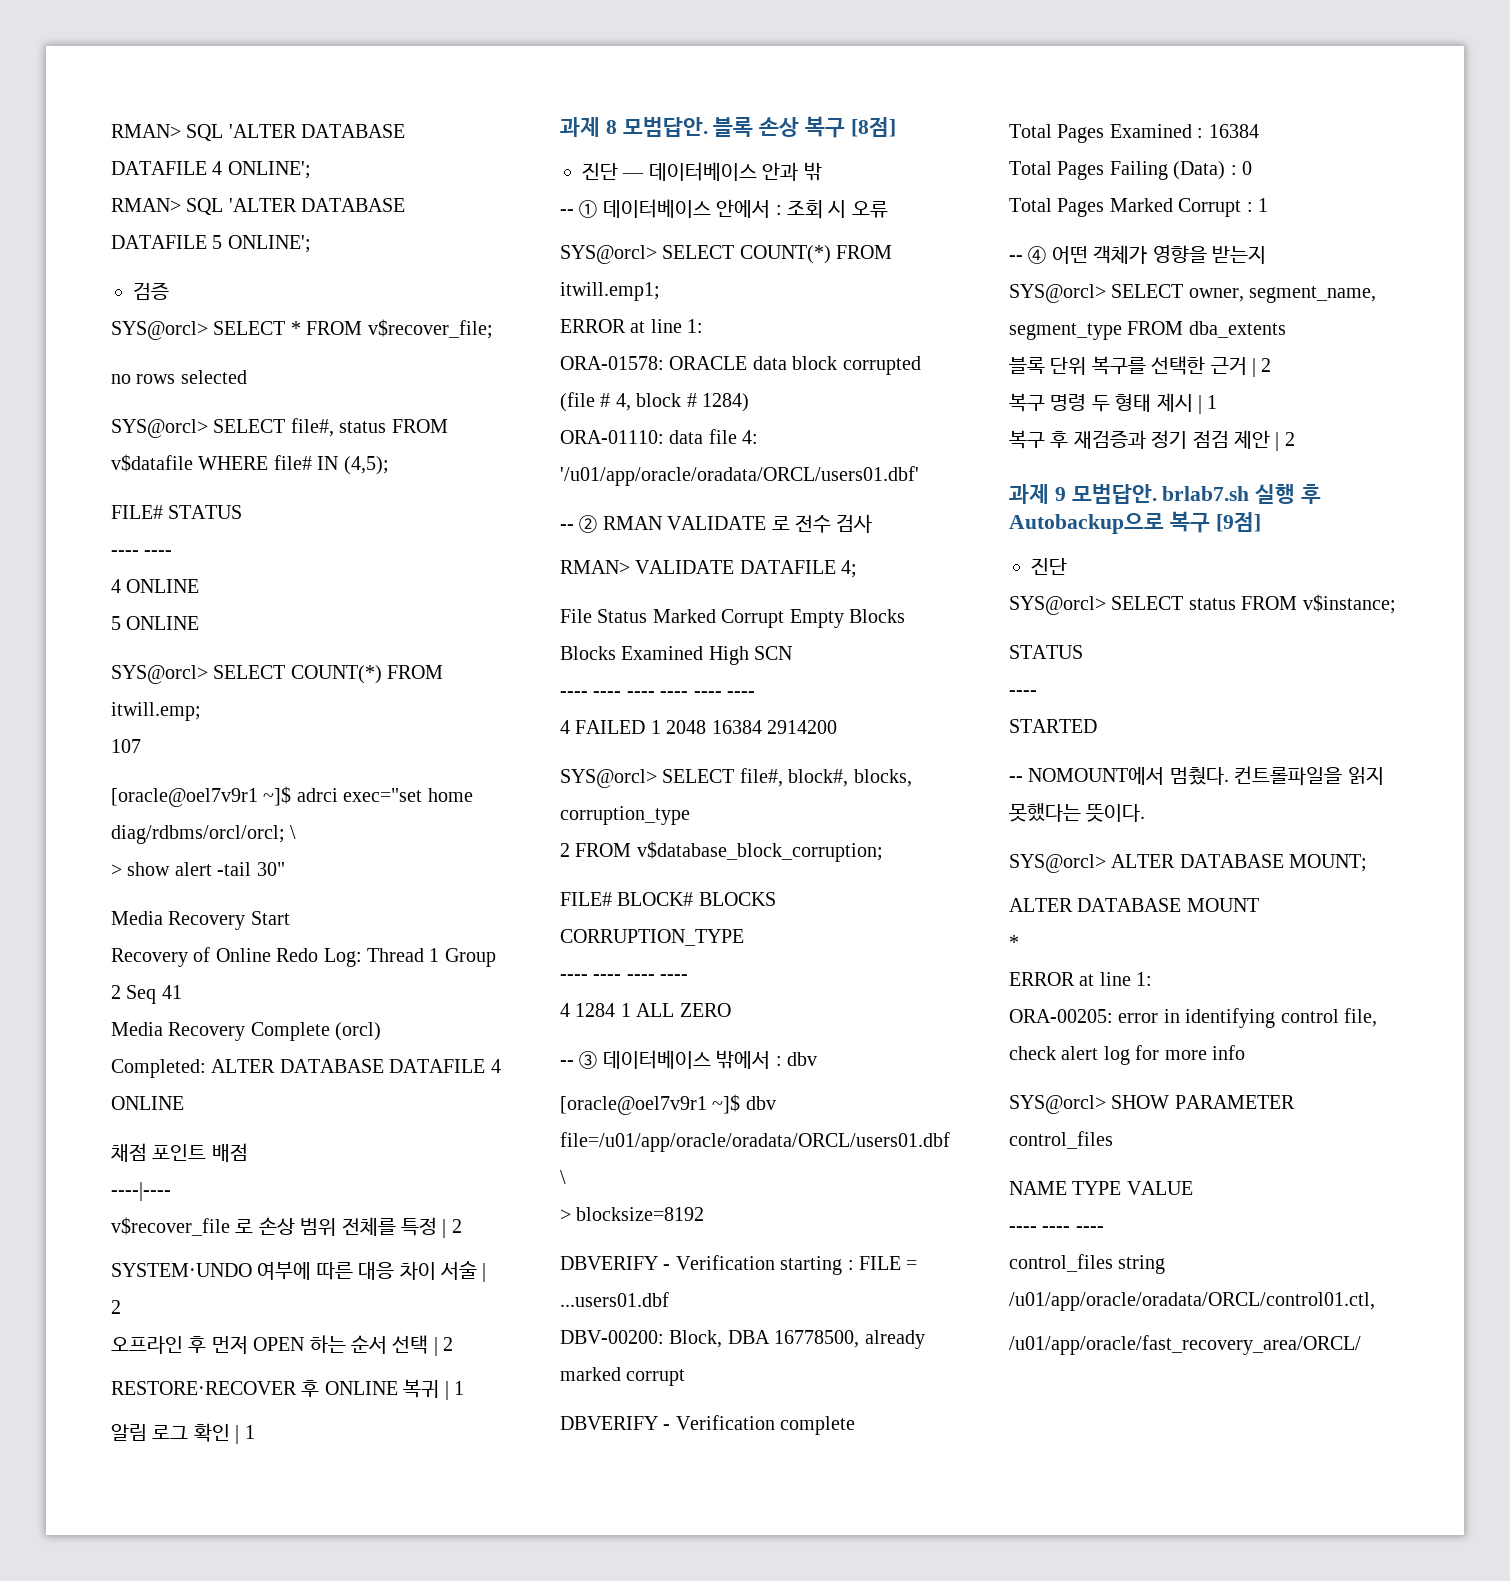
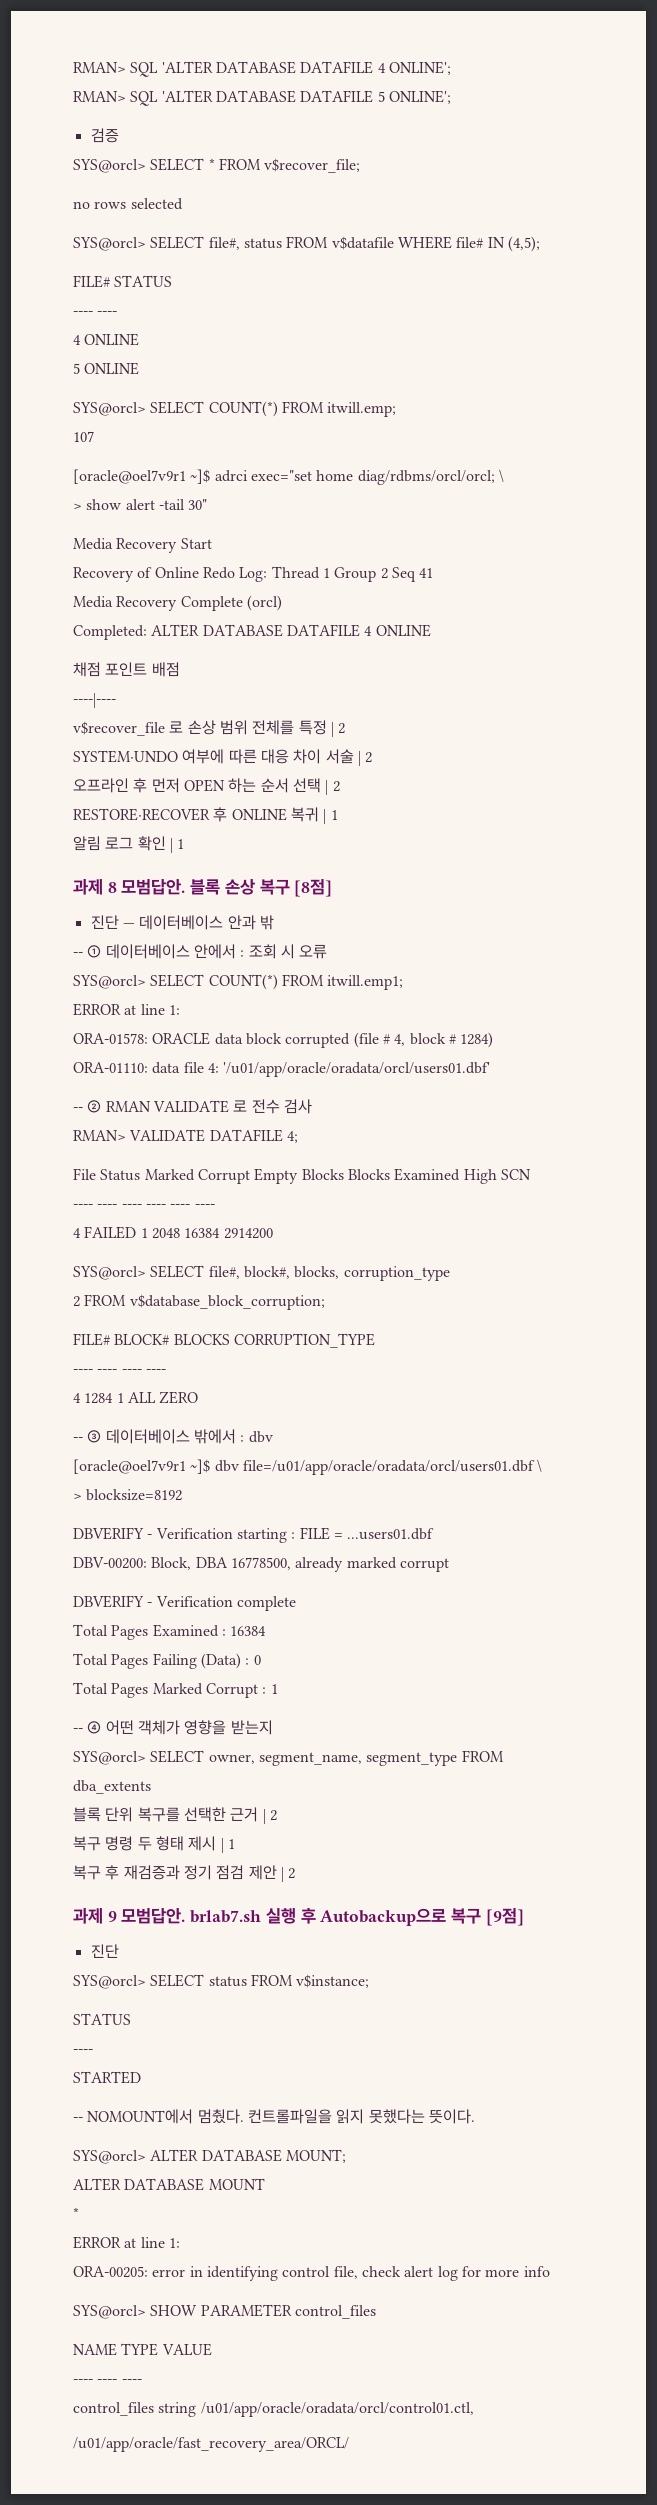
[560,466,919,486] '/u01/app/oracle/oradata/ORCL/users01.dbf' -> [223,1062,491,1077] '/u01/app/oracle/oradata/orcl/users01.dbf'
[560,1132,950,1152] file=/u01/app/oracle/oradata/ORCL/users01.dbf -> [242,1460,535,1475] file=/u01/app/oracle/oradata/orcl/users01.dbf
[1009,1292,1375,1311] /u01/app/oracle/oradata/ORCL/control01.ctl, -> [200,2402,474,2417] /u01/app/oracle/oradata/orcl/control01.ctl,

